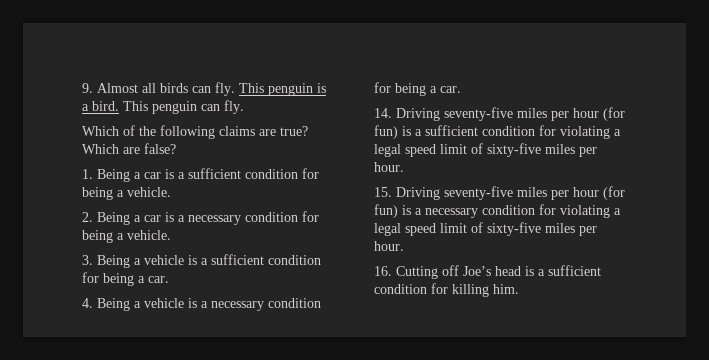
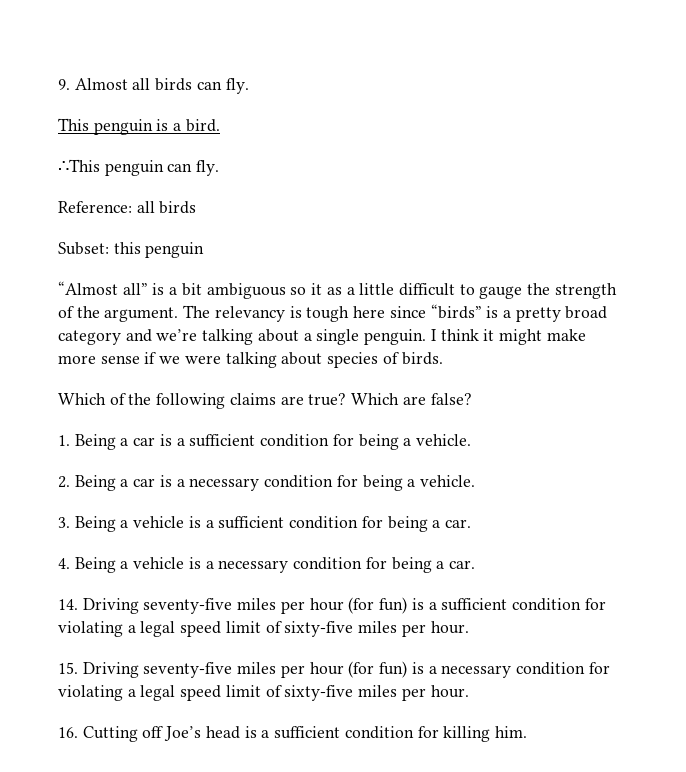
(235, 89) none -> (249, 86) //
[123,101,148,111] This -> [58,159,100,172] // ∴This
(244, 107) none -> [58,201,197,214] [58,242,205,258] [58,281,617,299] [58,304,608,322] [58,329,586,345] [58,352,443,368] // Reference: all birds // Subset: this penguin // “Almost all” is a bit ambiguous so it as a little difficult to gauge the strength of the argument. The relevancy is tough here since “birds” is a pretty broad category and we’re talking about a single penguin. I think it might make more sense if we were talking about species of birds.

